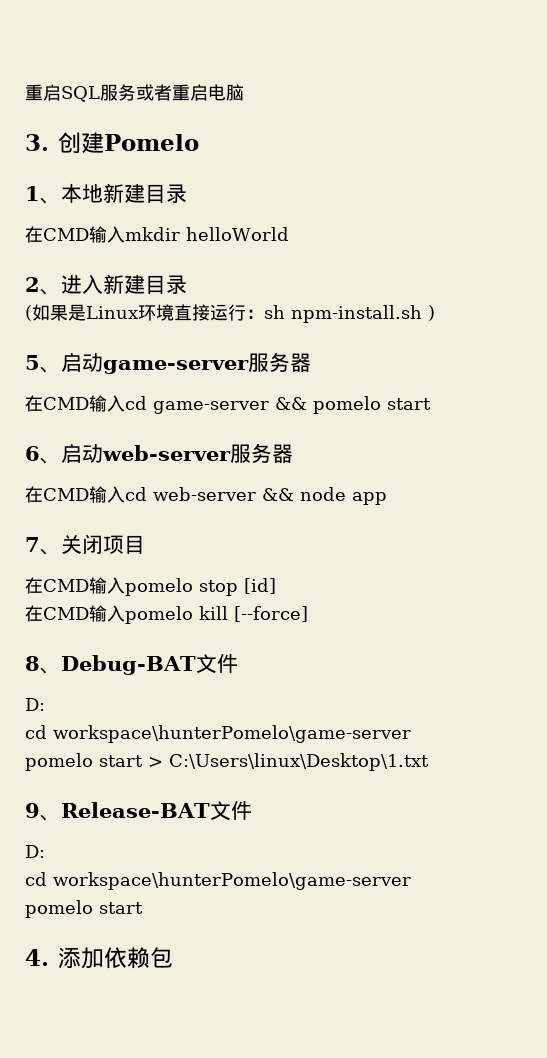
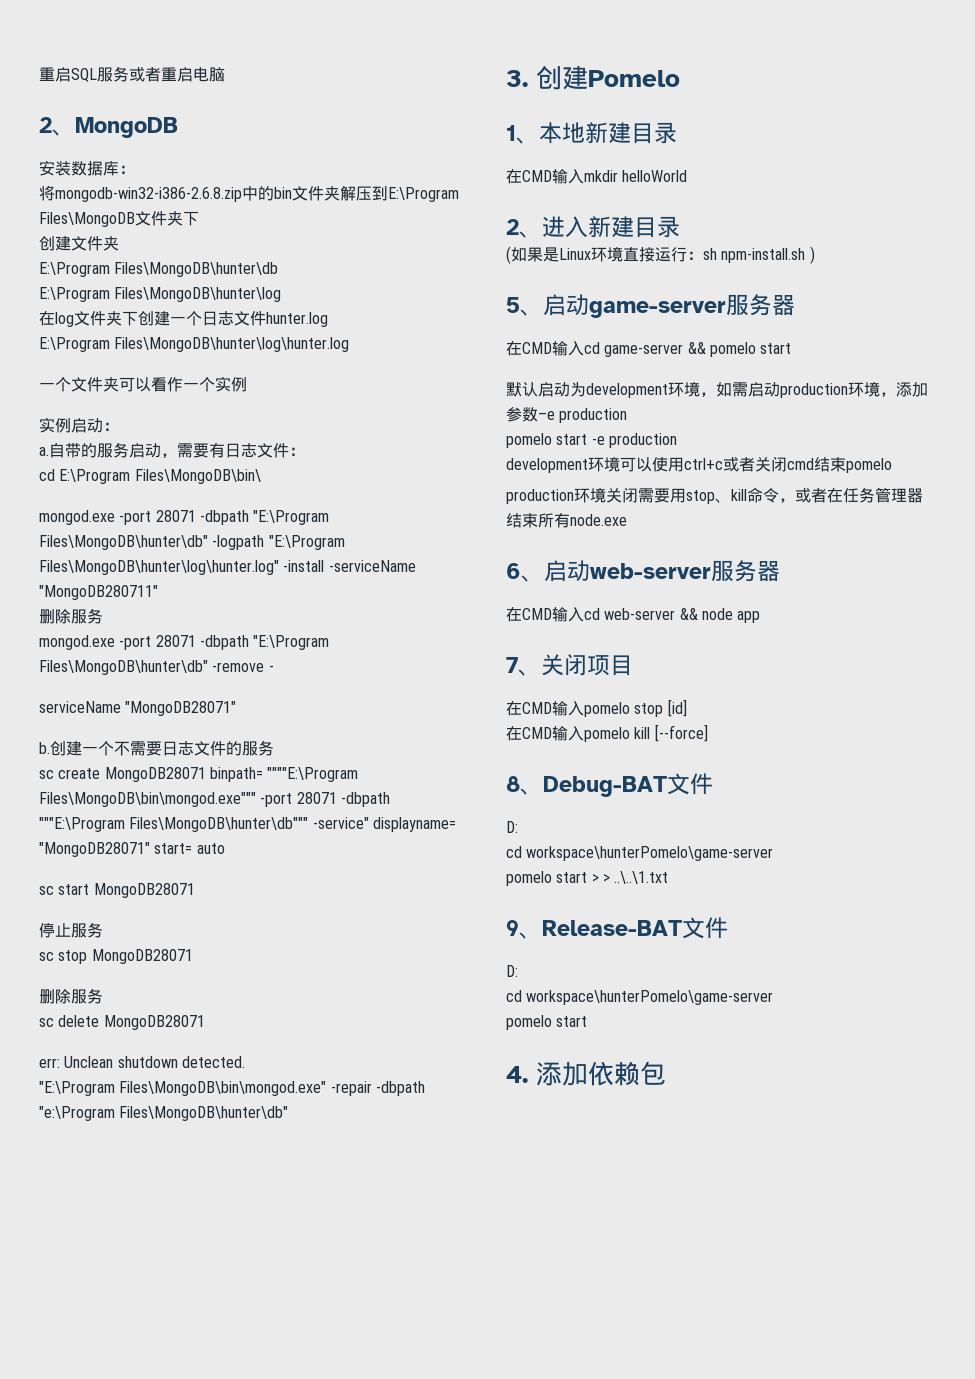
(244, 92) none -> [39,117,178,138] [39,160,135,176] [39,185,459,202] [39,211,199,227] [39,236,119,251] [39,262,279,277] [39,287,282,302] [39,311,328,327] [39,337,350,352] [39,376,247,392] [39,417,119,433] [39,442,305,458] [39,469,261,484] [39,510,330,525] [39,535,345,550] [39,560,416,575] [39,585,158,600] [39,608,103,624] [39,635,330,650] [39,660,274,675] [39,701,237,716] [39,740,274,756] [39,767,359,782] [39,792,390,807] [39,817,456,832] [39,842,225,857] [39,883,195,898] [39,922,103,938] [39,949,193,964] [39,988,103,1004] [39,1015,205,1030] [39,1056,245,1068] [39,1081,425,1096] [39,1106,289,1121] // 2、MongoDB // 安装数据库： // 将mongodb-win32-i386-2.6.8.zip中的bin文件夹解压到E:\Program Files\MongoDB文件夹下 // 创建文件夹 // E:\Program Files\MongoDB\hunter\db // E:\Program Files\MongoDB\hunter\log // 在log文件夹下创建一个日志文件hunter.log // E:\Program Files\MongoDB\hunter\log\hunter.log // 一个文件夹可以看作一个实例 // 实例启动： // a.自带的服务启动，需要有日志文件： // cd E:\Program Files\MongoDB\bin\ // mongod.exe -port 28071 -dbpath "E:\Program Files\MongoDB\hunter\db" -logpath "E:\Program Files\MongoDB\hunter\log\hunter.log" -install -serviceName "MongoDB280711" // 删除服务 // mongod.exe -port 28071 -dbpath "E:\Program Files\MongoDB\hunter\db" -remove - // serviceName "MongoDB28071" // b.创建一个不需要日志文件的服务 // sc create MongoDB28071 binpath= """"E:\Program Files\MongoDB\bin\mongod.exe""" -port 28071 -dbpath """E:\Program Files\MongoDB\hunter\db""" -service" displayname= "MongoDB28071" start= auto // sc start MongoDB28071 // 停止服务 // sc stop MongoDB28071 // 删除服务 // sc delete MongoDB28071 // err: Unclean shutdown detected. // "E:\Program Files\MongoDB\bin\mongod.exe" -repair -dbpath "e:\Program Files\MongoDB\hunter\db"
(431, 404) none -> [506,381,928,398] [506,407,628,423] [506,433,677,448] [506,456,892,473] [506,487,923,504] [506,513,627,528] // 默认启动为development环境，如需启动production环境，添加参数–e production // pomelo start -e production // development环境可以使用ctrl+c或者关闭cmd结束pomelo // production环境关闭需要用stop、kill命令，或者在任务管理器结束所有node.exe
[169,753,429,771] C:\Users\linux\Desktop\1.txt -> [602,871,669,884] > ..\..\1.txt

